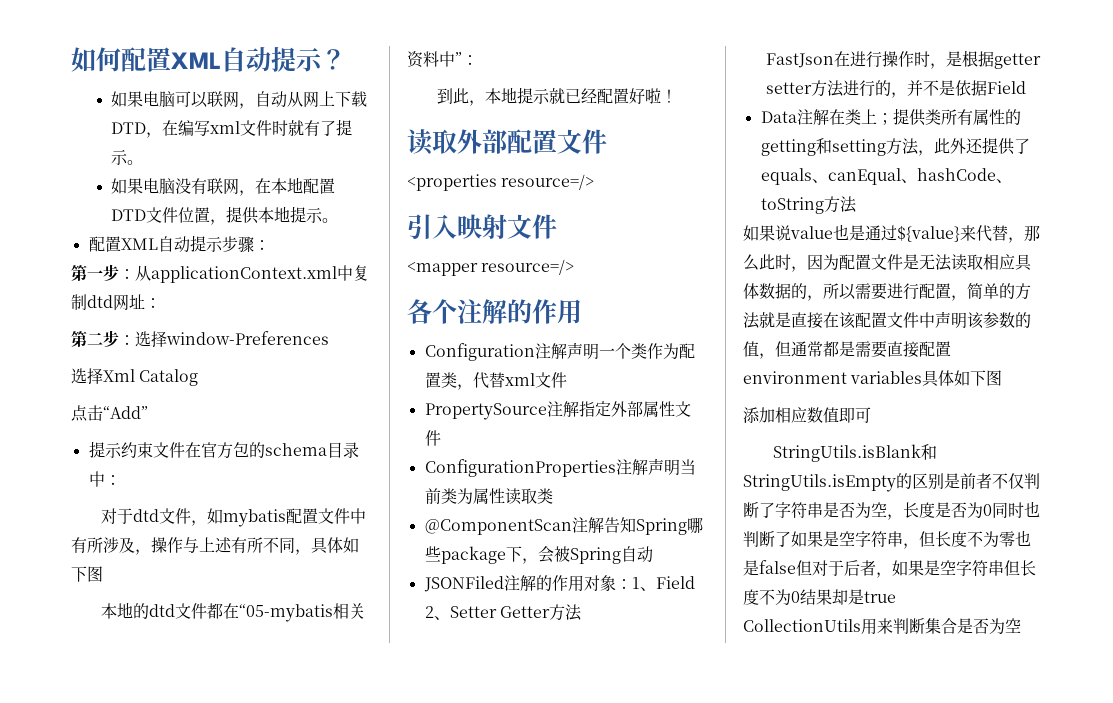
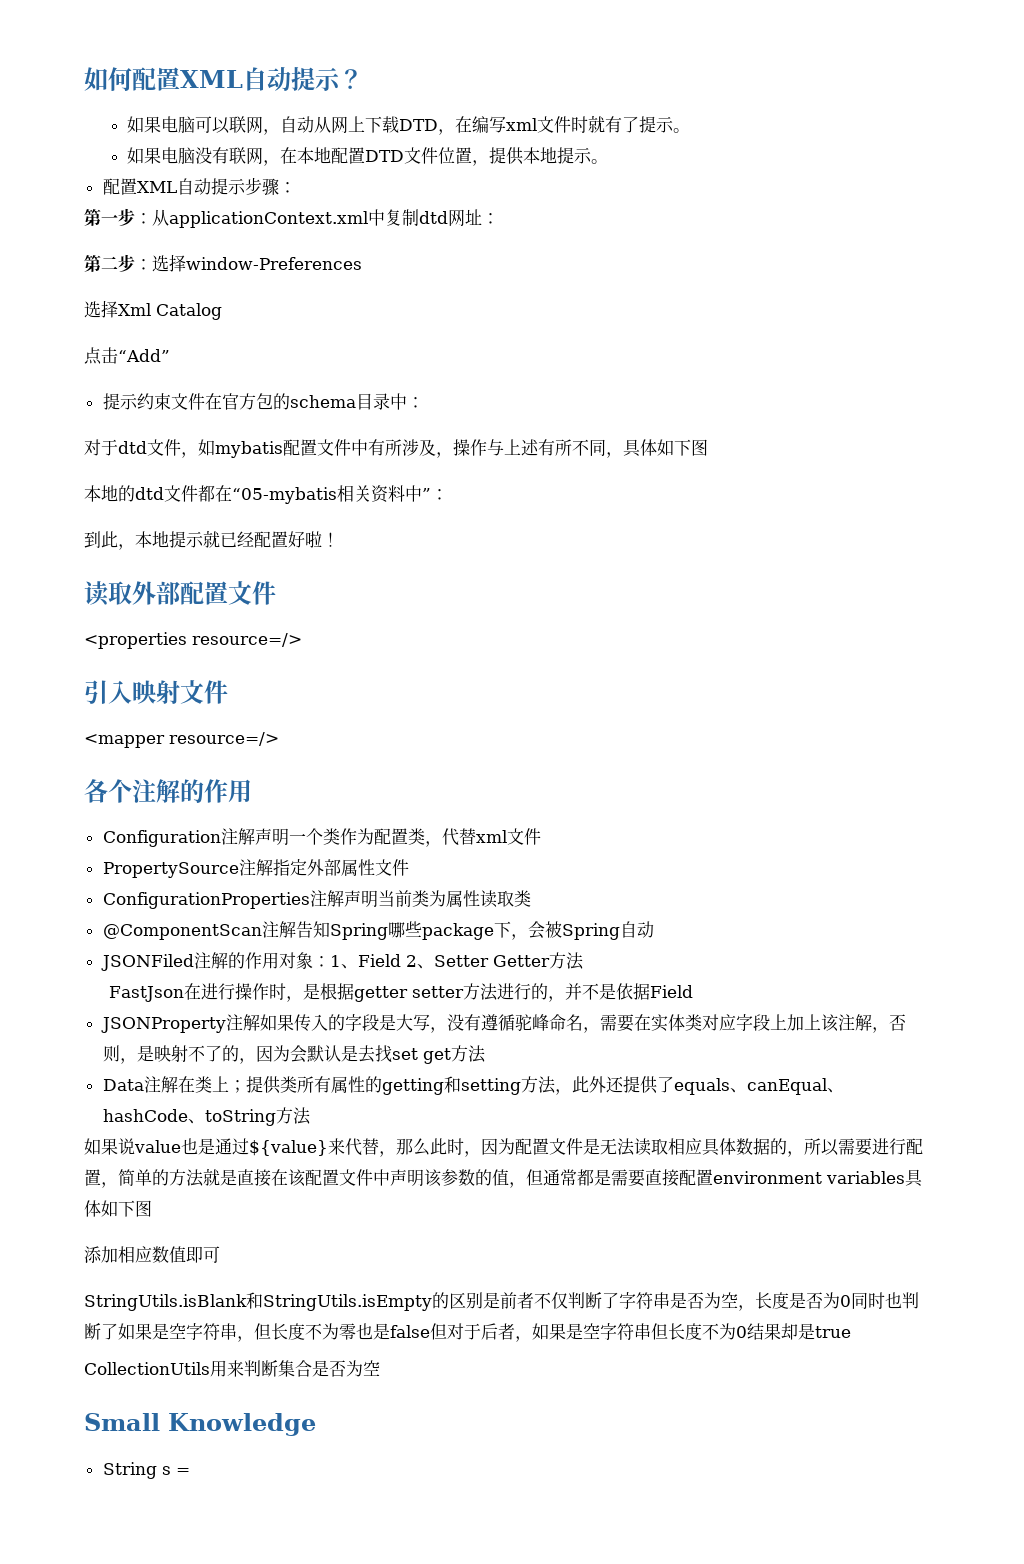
(1026, 87) none -> [100,1014,906,1033] [102,1045,486,1064] // JSONProperty注解如果传入的字段是大写，没有遵循驼峰命名，需要在实体类对应字段上加上该注解，否则，是映射不了的，因为会默认是去找set get方法
(1021, 625) none -> [84,1413,316,1436] [102,1462,190,1479] // Small Knowledge // String s =

